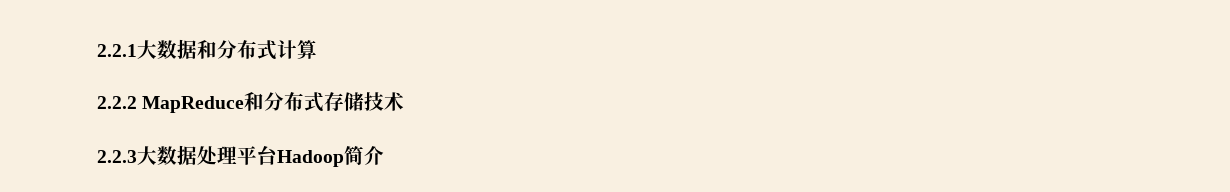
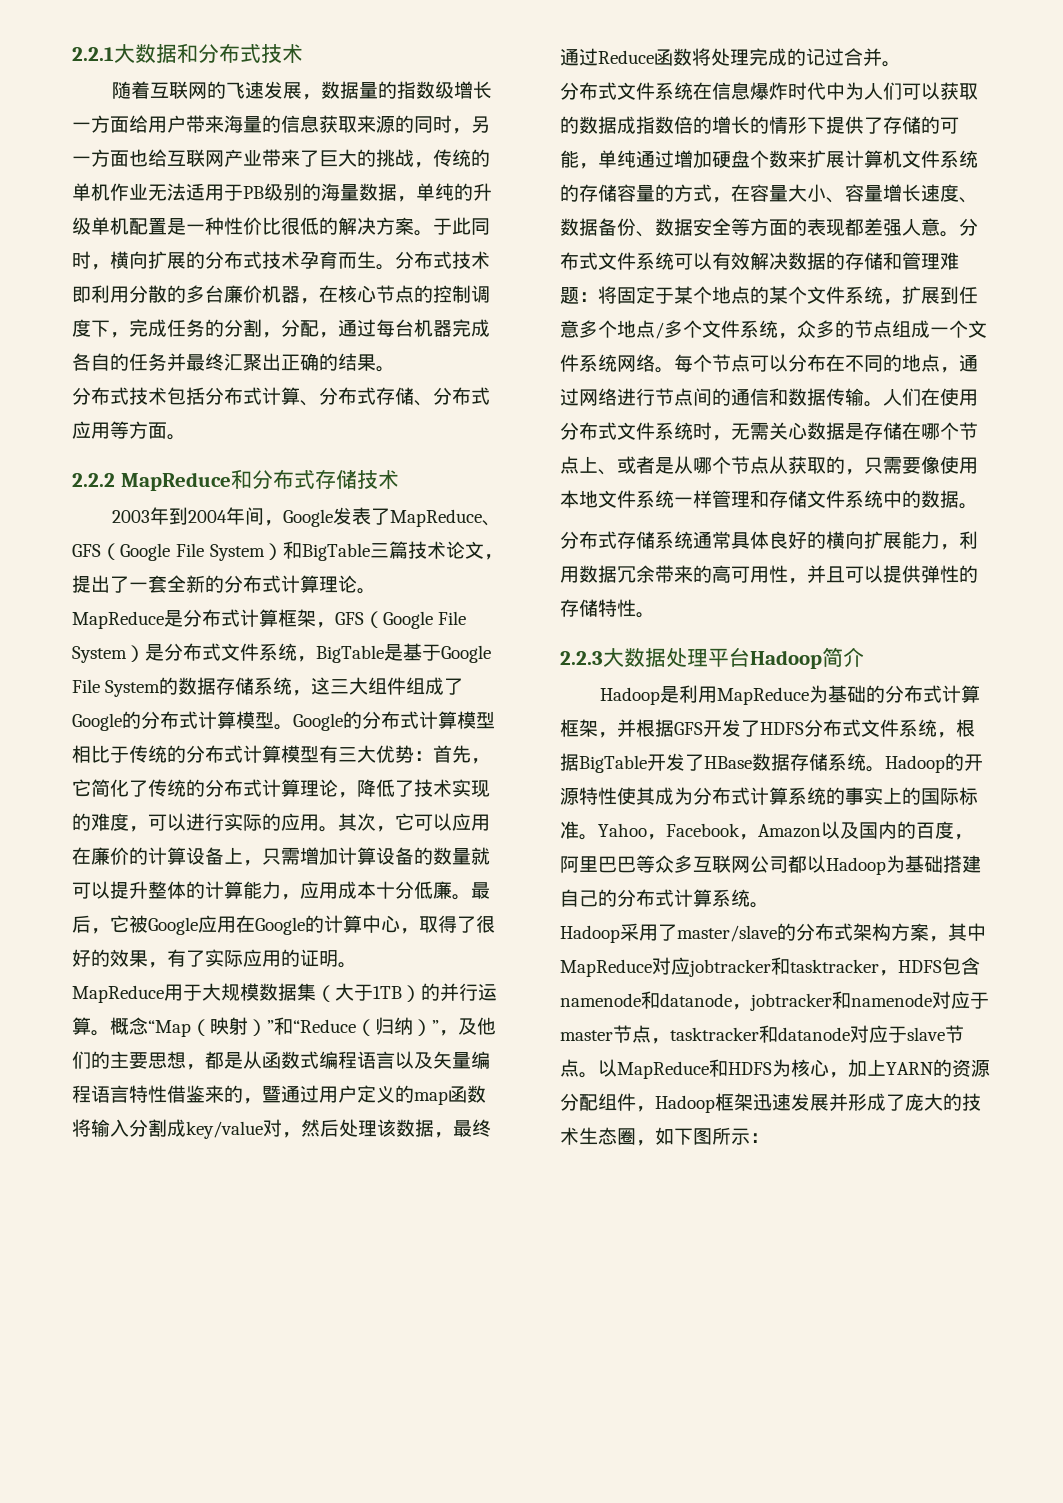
[277,40,317,59] 计算 -> [261,44,303,63] [111,81,492,100] [72,115,490,134] [72,149,490,168] [72,183,492,202] [72,217,490,236] [72,251,490,270] [72,285,490,304] [72,319,490,338] [72,353,395,372] [72,387,490,406] [72,421,186,440] 技术 // 随着互联网的飞速发展，数据量的指数级增长一方面给用户带来海量的信息获取来源的同时，另一方面也给互联网产业带来了巨大的挑战，传统的单机作业无法适用于PB级别的海量数据，单纯的升级单机配置是一种性价比很低的解决方案。于此同时，横向扩展的分布式技术孕育而生。分布式技术即利用分散的多台廉价机器，在核心节点的控制调度下，完成任务的分割，分配，通过每台机器完成各自的任务并最终汇聚出正确的结果。 // 分布式技术包括分布式计算、分布式存储、分布式应用等方面。
(405, 101) none -> [111,507,501,527] [72,541,503,561] [72,575,376,594] [72,609,467,629] [72,643,491,663] [72,677,464,697] [72,711,495,731] [72,745,490,764] [72,779,490,798] [72,813,490,832] [72,847,490,866] [72,881,490,900] [72,915,495,935] [72,949,357,968] [72,983,497,1003] [72,1017,496,1037] [72,1051,490,1070] [72,1085,486,1105] [72,1119,491,1139] [560,48,901,67] [560,82,978,100] [560,116,959,134] [560,150,978,169] [560,184,978,203] [560,218,978,237] [560,252,959,270] [560,286,978,305] [560,320,987,339] [560,354,978,373] [560,388,978,407] [560,422,978,441] [560,456,978,475] [560,490,978,509] [560,531,978,550] [560,565,978,584] [560,599,655,618] // 2003年到2004年间，Google发表了MapReduce、GFS（Google File System）和BigTable三篇技术论文，提出了一套全新的分布式计算理论。 // MapReduce是分布式计算框架，GFS（Google File System）是分布式文件系统，BigTable是基于Google File System的数据存储系统，这三大组件组成了Google的分布式计算模型。Google的分布式计算模型相比于传统的分布式计算模型有三大优势：首先，它简化了传统的分布式计算理论，降低了技术实现的难度，可以进行实际的应用。其次，它可以应用在廉价的计算设备上，只需增加计算设备的数量就可以提升整体的计算能力，应用成本十分低廉。最后，它被Google应用在Google的计算中心，取得了很好的效果，有了实际应用的证明。 // MapReduce用于大规模数据集（大于1TB）的并行运算。概念“Map（映射）”和“Reduce（归纳）”，及他们的主要思想，都是从函数式编程语言以及矢量编程语言特性借鉴来的，暨通过用户定义的map函数将输入分割成key/value对，然后处理该数据，最终通过Reduce函数将处理完成的记过合并。 // 分布式文件系统在信息爆炸时代中为人们可以获取的数据成指数倍的增长的情形下提供了存储的可能，单纯通过增加硬盘个数来扩展计算机文件系统的存储容量的方式，在容量大小、容量增长速度、数据备份、数据安全等方面的表现都差强人意。分布式文件系统可以有效解决数据的存储和管理难题：将固定于某个地点的某个文件系统，扩展到任意多个地点/多个文件系统，众多的节点组成一个文件系统网络。每个节点可以分布在不同的地点，通过网络进行节点间的通信和数据传输。人们在使用分布式文件系统时，无需关心数据是存储在哪个节点上、或者是从哪个节点从获取的，只需要像使用本地文件系统一样管理和存储文件系统中的数据。 // 分布式存储系统通常具体良好的横向扩展能力，利用数据冗余带来的高可用性，并且可以提供弹性的存储特性。
(384, 155) none -> [599,685,980,705] [560,719,975,738] [560,753,983,773] [560,787,978,805] [560,821,973,840] [560,855,981,875] [560,889,769,908] [560,923,986,943] [560,957,980,977] [560,991,989,1011] [560,1025,964,1044] [560,1059,990,1079] [560,1093,981,1113] [560,1127,769,1146] // Hadoop是利用MapReduce为基础的分布式计算框架，并根据GFS开发了HDFS分布式文件系统，根据BigTable开发了HBase数据存储系统。Hadoop的开源特性使其成为分布式计算系统的事实上的国际标准。Yahoo，Facebook，Amazon以及国内的百度，阿里巴巴等众多互联网公司都以Hadoop为基础搭建自己的分布式计算系统。 // Hadoop采用了master/slave的分布式架构方案，其中MapReduce对应jobtracker和tasktracker，HDFS包含namenode和datanode，jobtracker和namenode对应于master节点，tasktracker和datanode对应于slave节点。以MapReduce和HDFS为核心，加上YARN的资源分配组件，Hadoop框架迅速发展并形成了庞大的技术生态圈，如下图所示：

